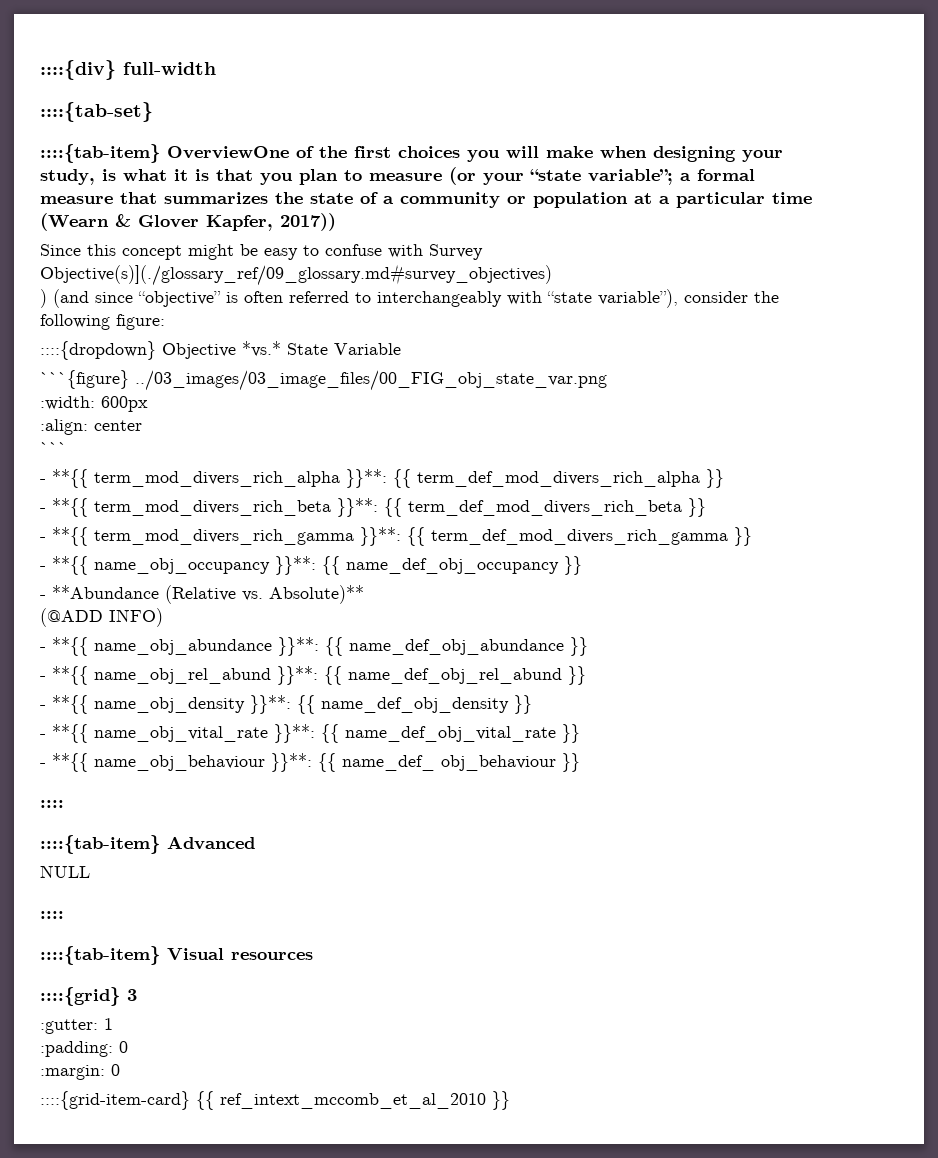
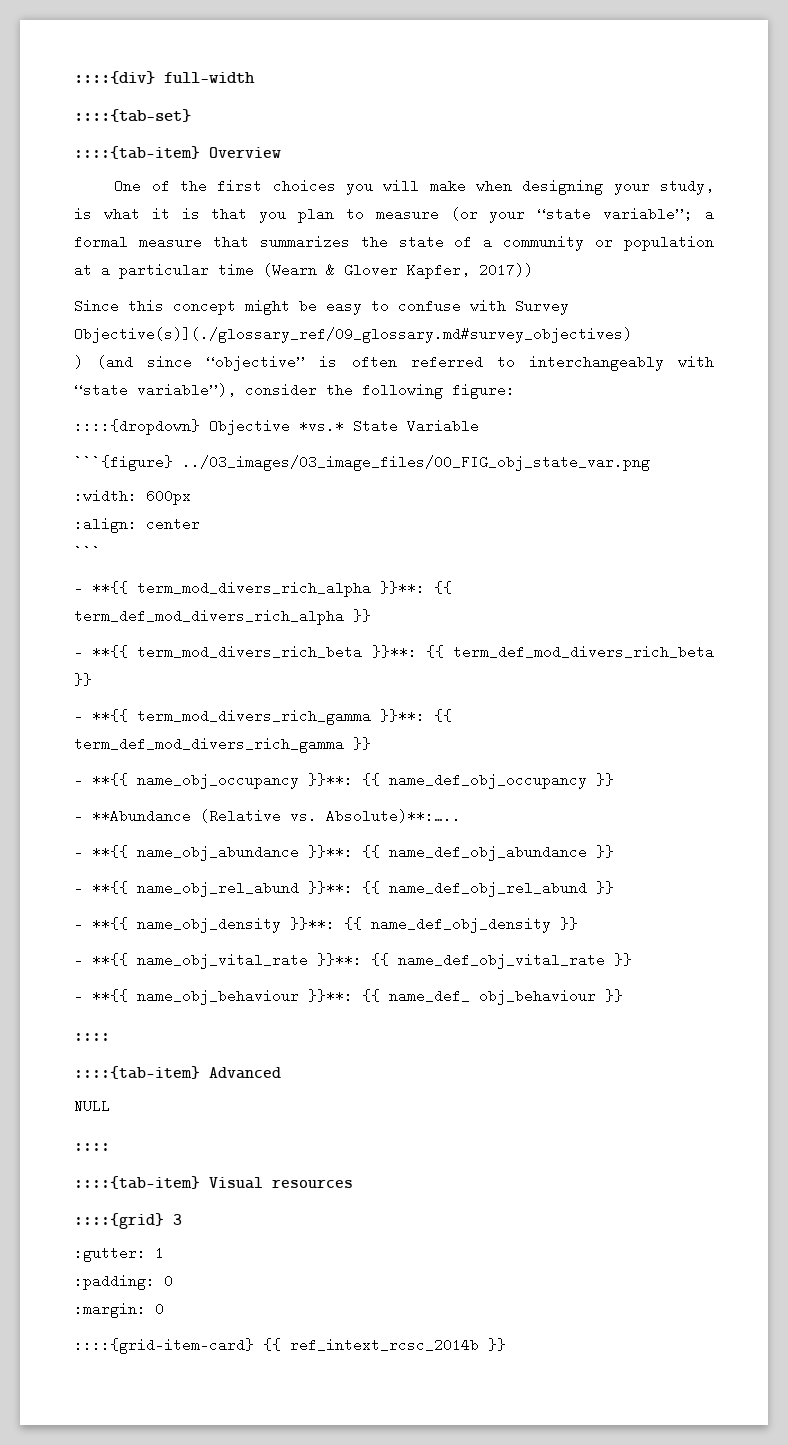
[167,146,289,159] OverviewOne -> [209,147,281,158] [114,179,142,193] Overview // One
[269,585,364,604] [40,608,163,627] Absolute)** // (@ADD INFO) -> [326,809,461,823] Absolute)**:…..
[220,1093,486,1109] ref_intext_mccomb_et_al_2010 -> [290,1338,479,1352] ref_intext_rcsc_2014b

